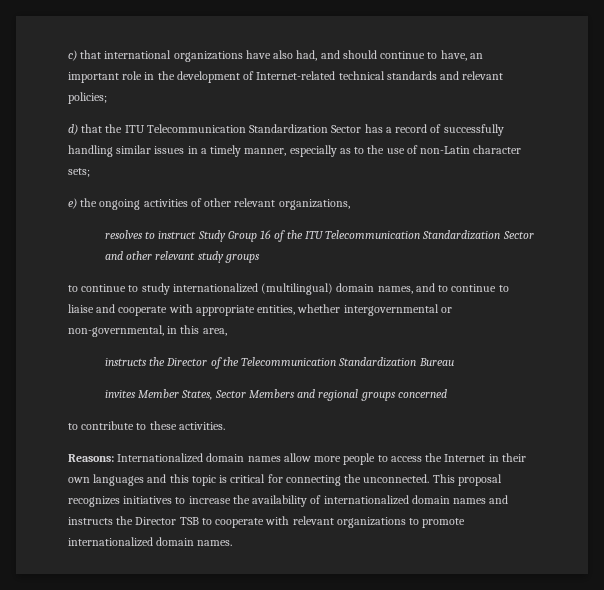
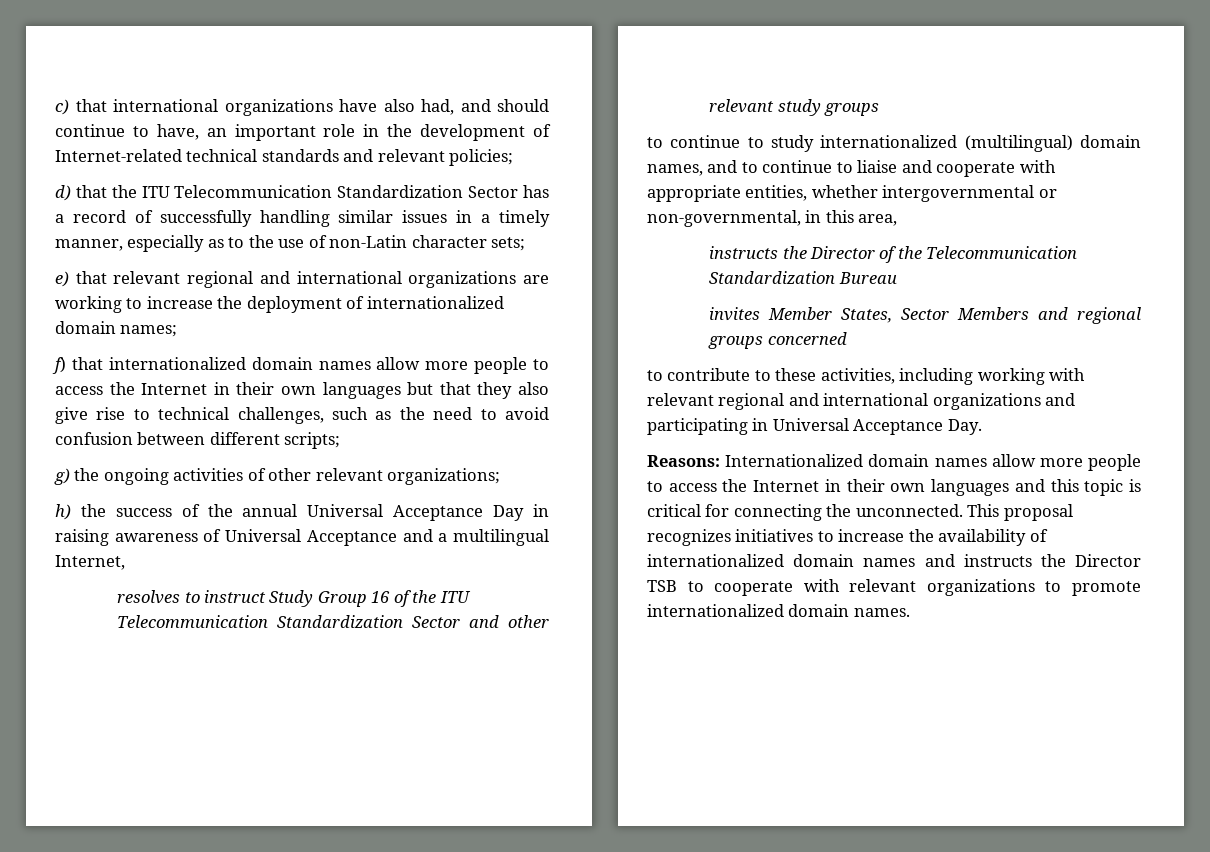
(77, 203) none -> [75,271,549,288] [55,296,504,313] [55,321,178,337] [52,357,549,374] [55,382,550,399] [55,407,549,424] [55,432,341,449] [54,468,70,485] that relevant regional and international organizations are working to increase the deployment of internationalized domain names; // f) that internationalized domain names allow more people to access the Internet in their own languages but that they also give rise to technical challenges, such as the need to avoid confusion between different scripts; // g)
[278,199,350,210] organizations, -> [387,468,501,485] [55,504,550,521] [55,529,549,546] [55,555,125,570] organizations; // h) the success of the annual Universal Acceptance Day in raising awareness of Universal Acceptance and a multilingual Internet,
[178,422,225,430] activities. -> [820,368,1086,385] [647,393,1076,410] [647,418,982,435] activities, including working with relevant regional and international organizations and participating in Universal Acceptance Day.

